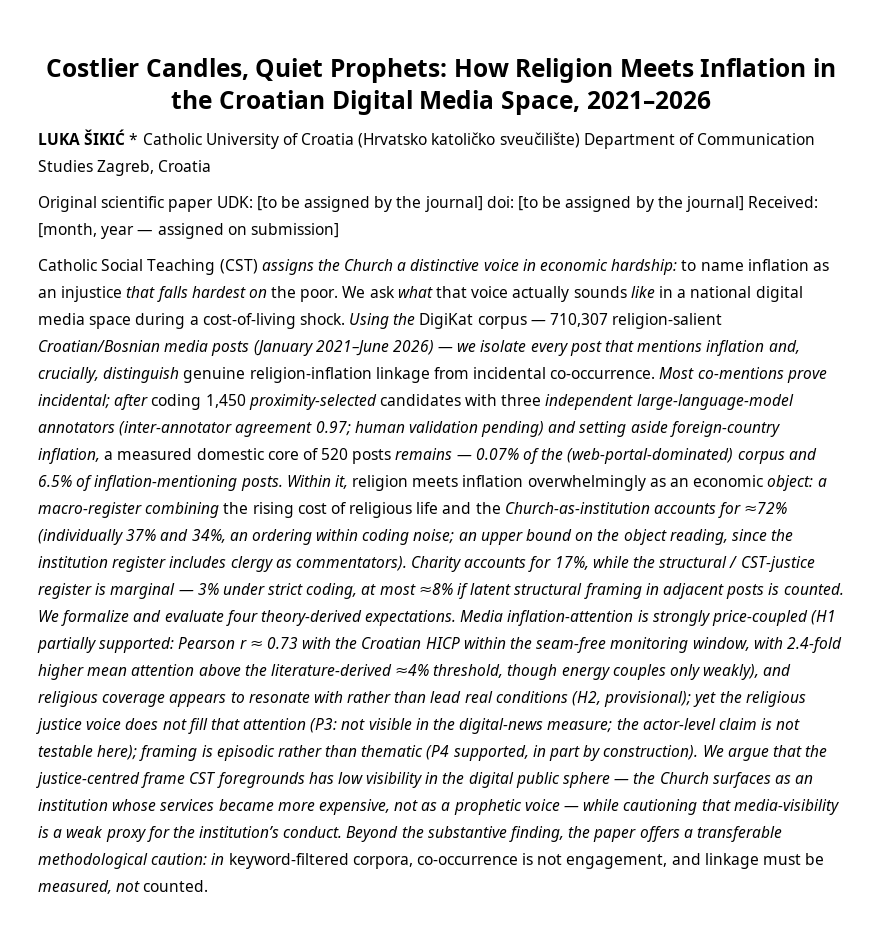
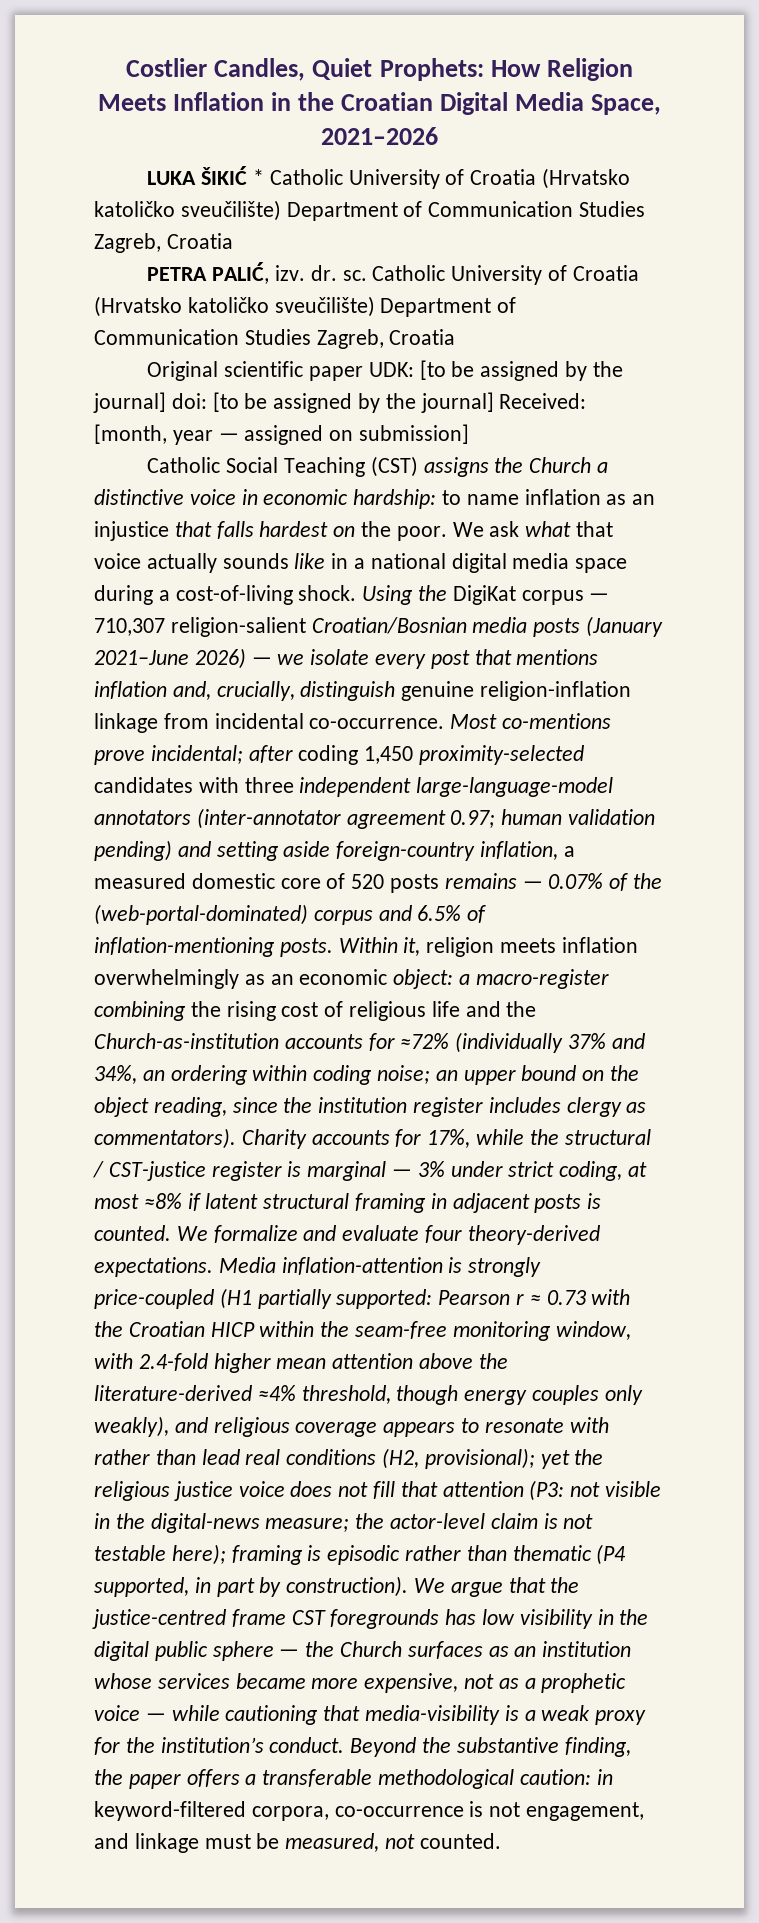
(212, 166) none -> [147,262,639,285] [94,296,517,317] [94,329,456,349] // PETRA PALIĆ, izv. dr. sc. Catholic University of Croatia (Hrvatsko katoličko sveučilište) Department of Communication Studies Zagreb, Croatia

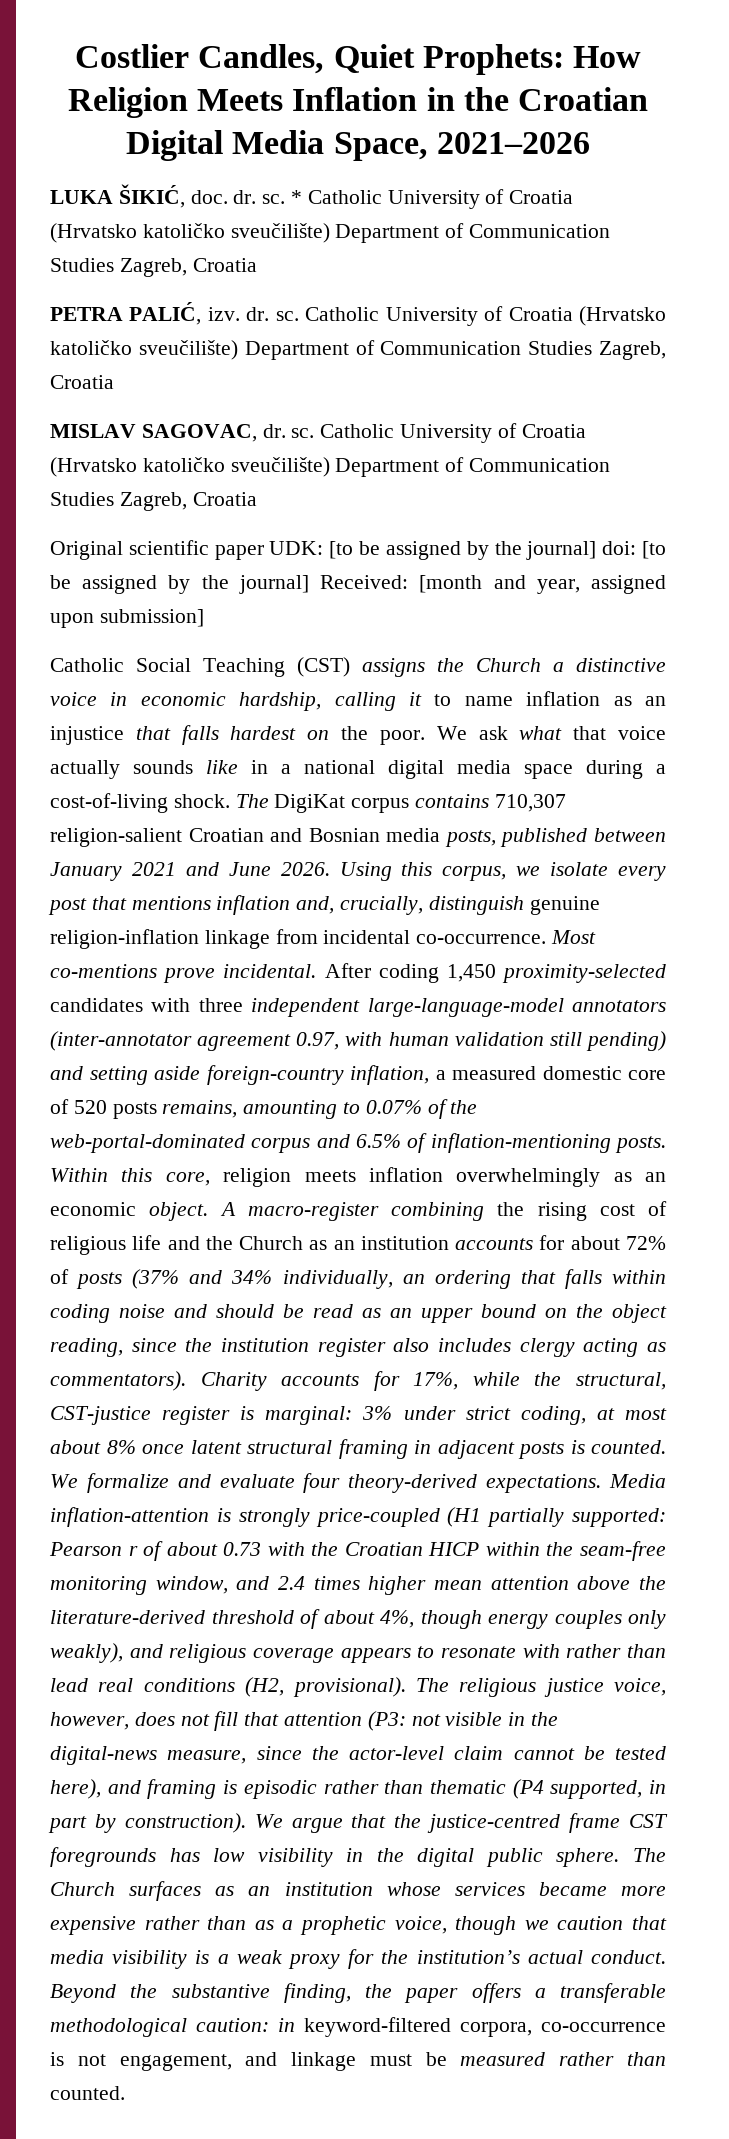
[201,166,248,185] ŠIKIĆ -> [118,184,286,208] ŠIKIĆ, doc. dr. sc.
(456, 337) none -> [50,423,586,443] [50,457,611,477] [50,492,257,511] // MISLAV SAGOVAC, dr. sc. Catholic University of Croatia (Hrvatsko katoličko sveučilište) Department of Communication Studies Zagreb, Croatia
[94,424,354,445] [month, year — assigned on -> [419,575,666,594] [50,613,94,628] [month and year, assigned upon
[353,489,437,509] hardship: -> [239,692,422,711] hardship, calling it
[362,585,448,605] Using the -> [235,794,269,808] The
[589,593,610,601] — -> [415,794,490,808] contains
[311,616,664,637] [94,648,272,669] Croatian/Bosnian media posts (January 2021–June 2026) — -> [188,828,666,847] [50,862,507,881] Croatian and Bosnian media posts, published between January 2021 and June 2026. Using this corpus,
[150,745,293,764] incidental; after -> [223,963,371,978] incidental. After
[450,810,496,828] 0.97; -> [296,1032,383,1050] 0.97, with
(656, 817) none -> [549,1032,582,1046] still
[444,873,543,889] remains — -> [162,1100,361,1119] remains, amounting to
[94,904,308,925] (web-portal-dominated) -> [50,1134,245,1153] web-portal-dominated
[403,937,421,956] it, -> [121,1168,210,1186] this core,
[393,969,471,989] object: a -> [149,1202,236,1221] object. A
[94,1032,645,1053] [94,1065,431,1085] Church-as-institution accounts for ≈72% (individually 37% and 34%, an ordering within coding noise; -> [239,1235,666,1250] [50,1269,667,1289] [50,1304,381,1323] Church as an institution accounts for about 72% of posts (37% and 34% individually, an ordering that falls within coding noise and should be read as
(484, 1107) none -> [393,1338,430,1352] also
(622, 1107) none -> [583,1338,639,1357] acting
[564,1129,651,1145] [93,1161,104,1178] structural / -> [576,1372,666,1390] structural,
[307,1161,413,1181] marginal — -> [265,1406,353,1425] marginal:
[143,1193,201,1211] ≈8% if -> [50,1440,184,1454] about 8% once
[529,1295,541,1305] ≈ -> [143,1541,218,1561] of about
[94,1353,208,1371] with 2.4-fold -> [236,1576,360,1590] and 2.4 times
[257,1385,391,1404] ≈4% threshold, -> [211,1609,414,1629] threshold of about 4%,
[424,1448,604,1469] [94,1481,285,1501] provisional); yet the religious justice voice -> [292,1677,666,1697] [50,1712,129,1730] provisional). The religious justice voice, however,
[265,1518,350,1532] measure; -> [167,1746,302,1764] measure, since
[543,1513,594,1529] [94,1544,226,1565] is not testable here); -> [513,1746,666,1760] [50,1779,141,1799] cannot be tested here), and
[212,1641,335,1661] sphere — the -> [556,1848,666,1867] sphere. The
[364,1673,627,1693] [94,1705,501,1725] expensive, not as a prophetic voice — while cautioning that media-visibility -> [50,1916,668,1935] [50,1950,188,1969] expensive rather than as a prophetic voice, though we caution that media visibility
(264, 1745) none -> [527,1950,583,1964] actual
[285,1833,416,1852] measured, not -> [460,2052,666,2066] measured rather than

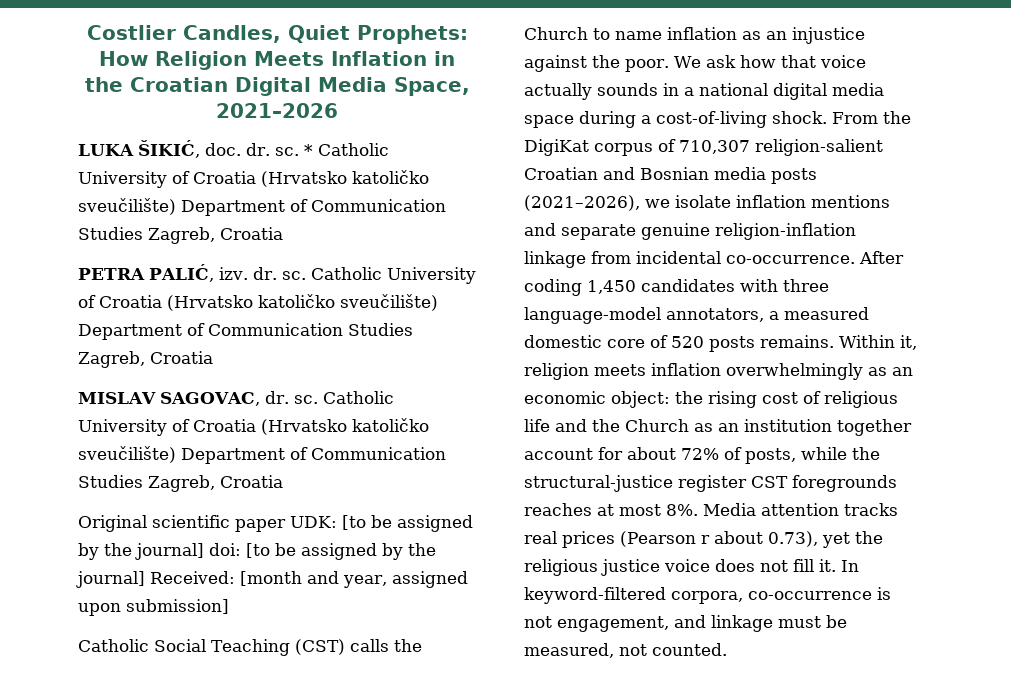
[362,658,666,677] [50,692,422,711] assigns the Church a distinctive voice in economic hardship, calling it -> [349,639,422,652] [524,27,588,40] calls the Church
[135,725,330,745] that falls hardest on -> [524,55,587,72] against
[519,726,563,740] what -> [739,55,776,68] how
[206,760,238,774] like -> (658, 89) none
[235,794,269,808] The -> [832,111,911,124] From the
[415,794,490,808] contains -> [658,139,676,152] of
[444,828,666,847] [50,862,666,881] [48,895,524,915] posts, published between January 2021 and June 2026. Using this corpus, we isolate every post that mentions inflation and, crucially, distinguish -> [771,168,817,184] [524,195,890,211] [524,223,636,240] posts (2021–2026), we isolate inflation mentions and separate
[551,930,597,944] [50,964,317,983] Most co-mentions prove incidental. -> (855, 259) none
[502,964,666,983] proximity-selected -> (636, 287) none
[251,998,666,1017] [50,1031,666,1051] [50,1065,429,1085] independent large-language-model annotators (inter-annotator agreement 0.97, with human validation still pending) and setting aside foreign-country inflation, -> [524,307,764,324] language-model annotators,
[162,1099,478,1119] [50,1133,666,1153] [50,1168,210,1186] remains, amounting to 0.07% of the web-portal-dominated corpus and 6.5% of inflation-mentioning posts. Within this core, -> [760,335,917,350] remains. Within it,
[149,1202,484,1221] object. A macro-register combining -> [611,391,670,408] object:
[455,1238,534,1250] accounts -> [837,419,912,436] [524,448,593,460] together account
[76,1269,667,1289] [50,1304,667,1323] [50,1338,666,1357] [50,1371,666,1391] [50,1406,667,1425] [50,1439,666,1459] [50,1473,666,1493] [50,1507,666,1527] [49,1541,666,1561] [50,1576,666,1595] [50,1609,666,1629] [50,1643,666,1663] [50,1677,666,1697] [50,1711,559,1731] [50,1746,666,1765] [50,1779,666,1799] [48,1813,669,1833] [50,1847,666,1867] [50,1881,666,1901] [50,1916,668,1935] [50,1949,666,1969] [50,1983,666,2003] [50,2018,295,2037] posts (37% and 34% individually, an ordering that falls within coding noise and should be read as an upper bound on the object reading, since the institution register also includes clergy acting as commentators). Charity accounts for 17%, while the structural, CST-justice register is marginal: 3% under strict coding, at most about 8% once latent structural framing in adjacent posts is counted. We formalize and evaluate four theory-derived expectations. Media inflation-attention is strongly price-coupled (H1 partially supported: Pearson r of about 0.73 with the Croatian HICP within the seam-free monitoring window, and 2.4 times higher mean attention above the literature-derived threshold of about 4%, though energy couples only weakly), and religious coverage appears to resonate with rather than lead real conditions (H2, provisional). The religious justice voice, however, does not fill that attention (P3: not visible in the digital-news measure, since the actor-level claim cannot be tested here), and framing is episodic rather than thematic (P4 supported, in part by construction). We argue that the justice-centred frame CST foregrounds has low visibility in the digital public sphere. The Church surfaces as an institution whose services became more expensive rather than as a prophetic voice, though we caution that media visibility is a weak proxy for the institution’s actual conduct. Beyond the substantive finding, the paper offers a transferable methodological caution: in -> [745,447,880,464] [524,475,897,492] [524,503,898,516] [524,531,883,548] [524,559,859,576] posts, while the structural-justice register CST foregrounds reaches at most 8%. Media attention tracks real prices (Pearson r about 0.73), yet the religious justice voice does not fill it. In
[460,2052,666,2066] measured rather than -> [524,643,647,658] measured, not

